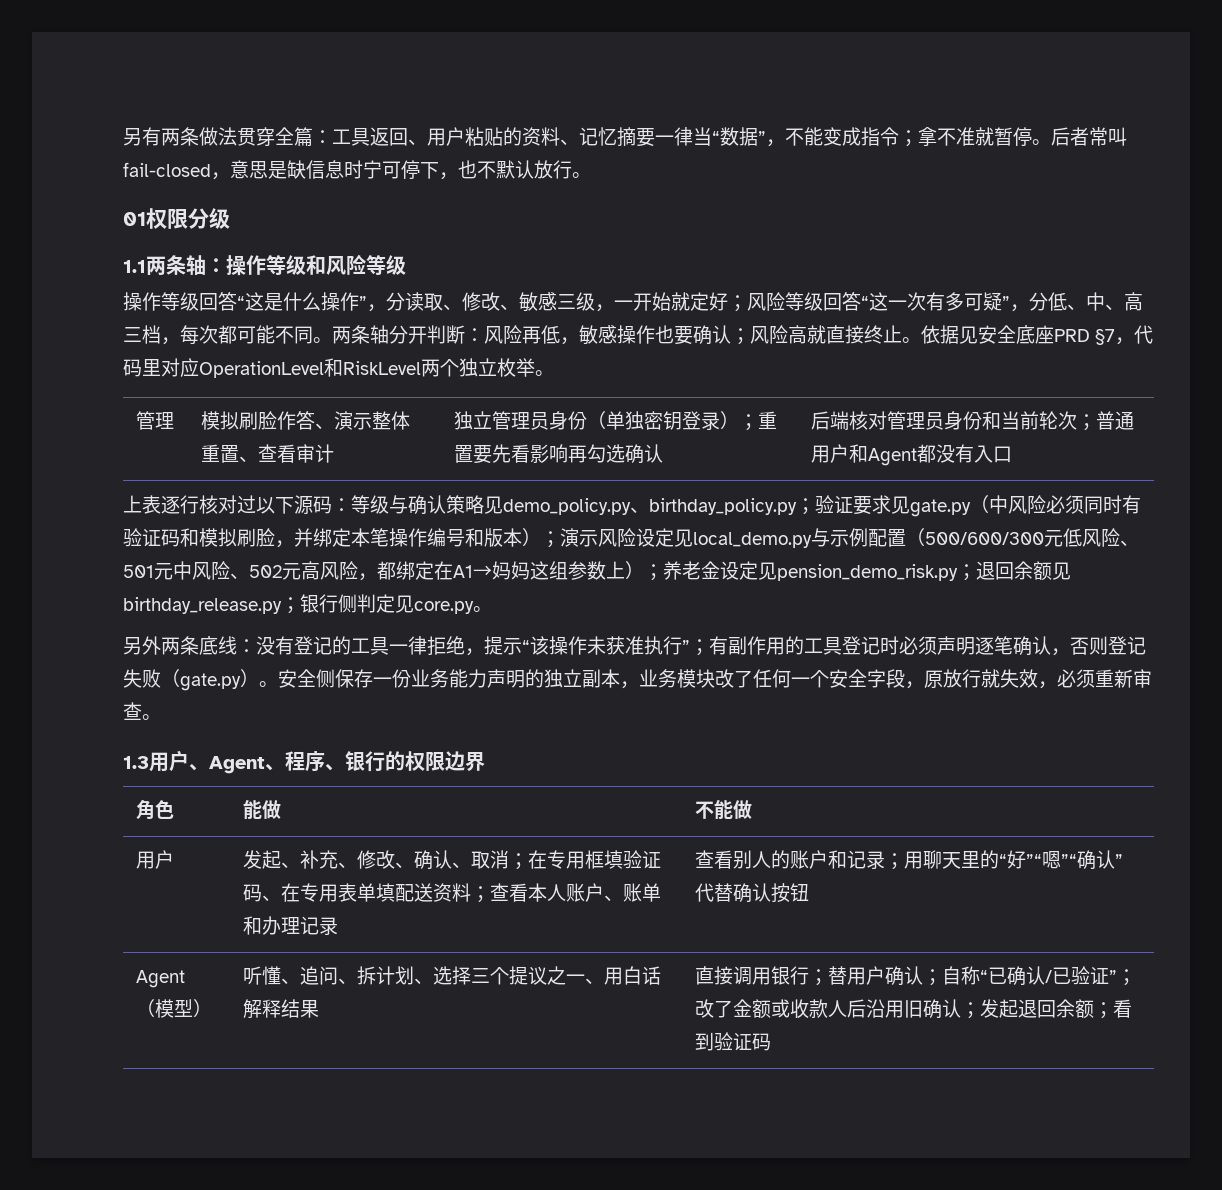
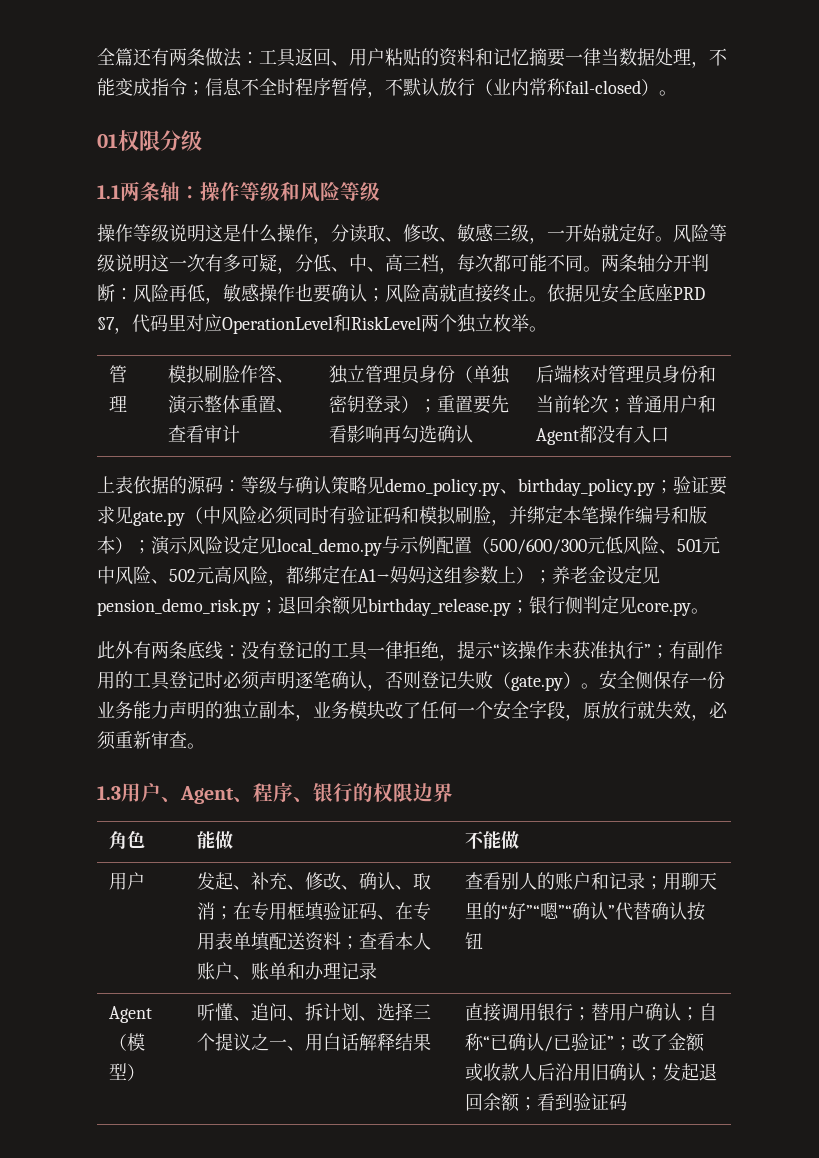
[123,128,142,146] 另 -> [97,48,152,66] 全篇还
[237,127,313,147] 贯穿全篇 -> (242, 57) none
[560,139,579,145] 、 -> [475,48,493,66] 和
[712,127,766,146] “数据” -> [619,48,691,66] 数据处理
[918,127,1127,147] [123,160,572,180] 拿不准就暂停。后者常叫fail-closed，意思是缺信息时宁可停下，也不默认放行 -> [205,78,659,98] 信息不全时程序暂停，不默认放行（业内常称fail-closed）
[199,292,245,311] 回答“ -> [169,224,205,242] 说明
[359,296,367,309] ” -> (313, 233) none
[728,292,869,312] ；风险等级回答“ -> [655,224,727,243] [97,254,151,272] 。风险等级说明
[1002,296,1010,309] ” -> (277, 262) none
[161,495,294,514] 逐行核对过以下 -> [133,476,187,494] 依据的
[123,636,161,655] 另外 -> [97,641,151,659] 此外有

